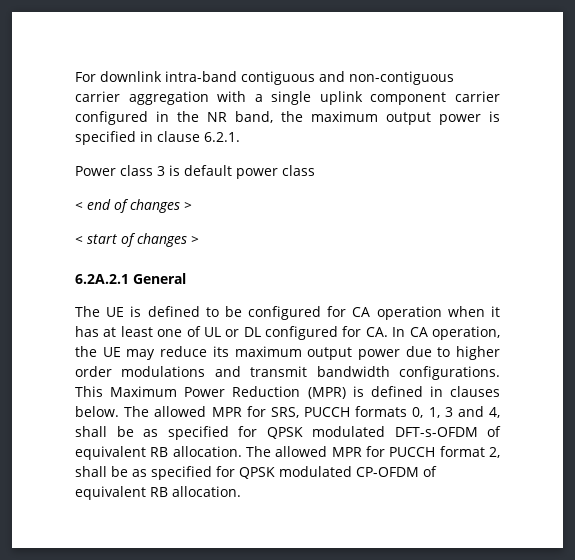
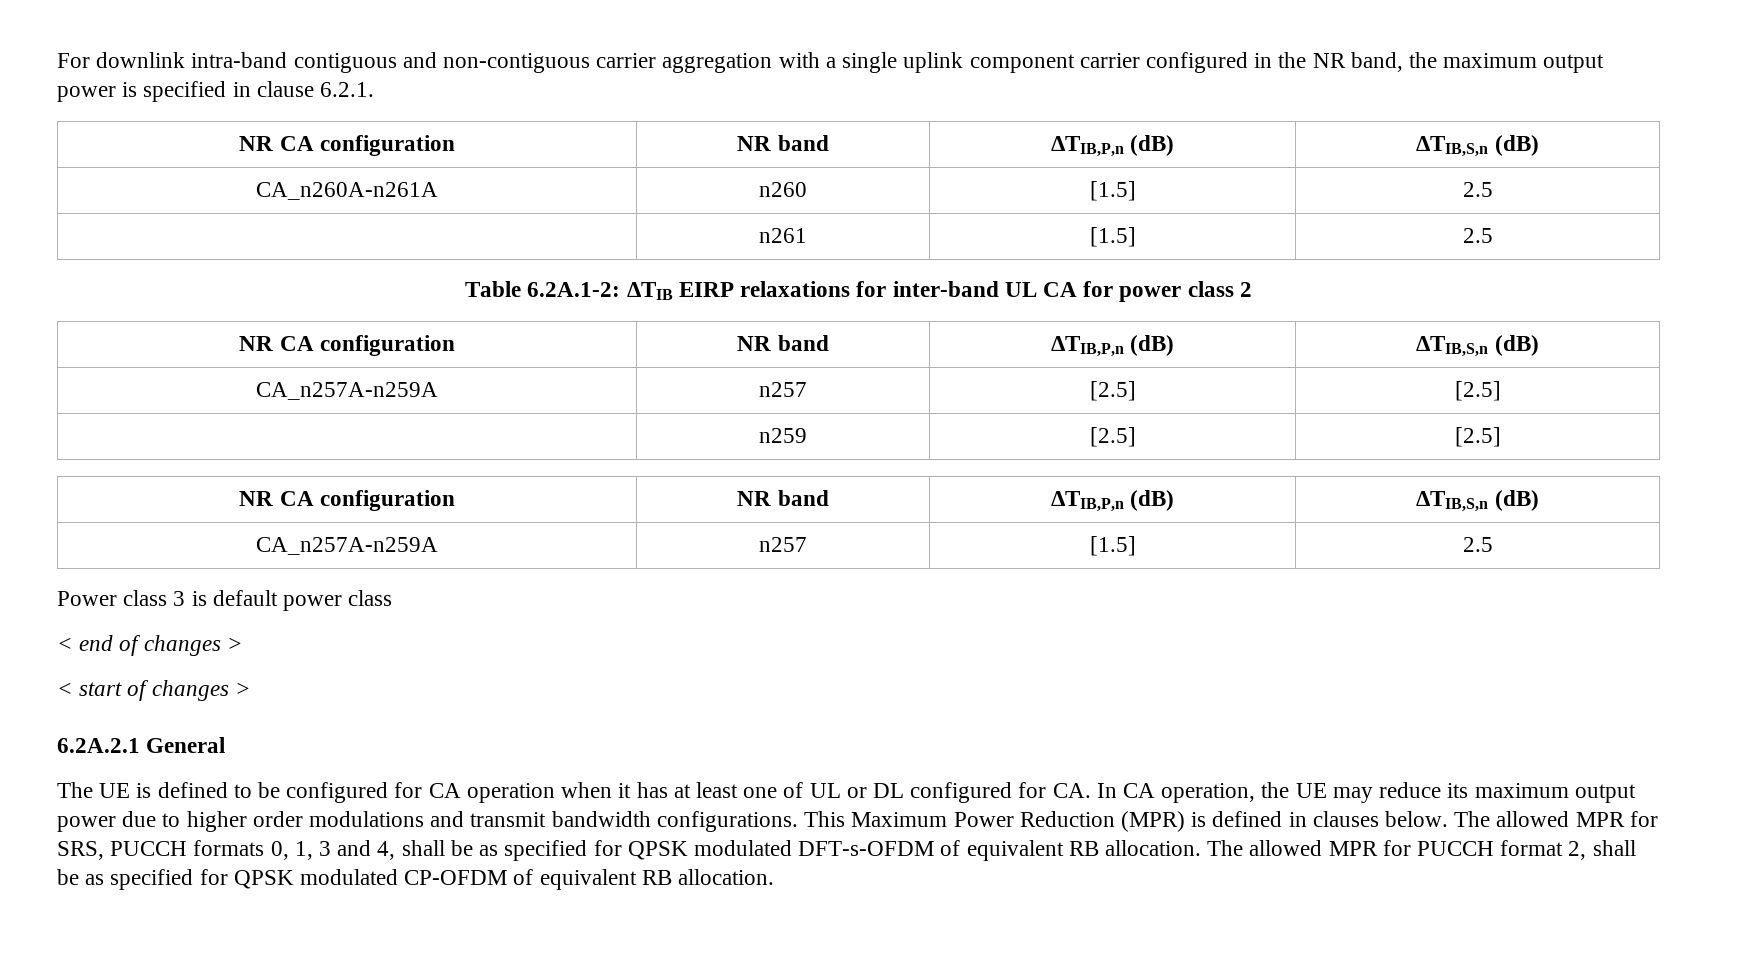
(240, 137) none -> [239,135,455,156] [737,135,829,151] [1050,135,1175,157] [1416,135,1539,157] [256,182,438,200] [759,182,807,197] [1089,181,1136,201] [1462,182,1493,197] [759,228,807,243] [1089,227,1136,247] [1462,228,1493,243] [465,281,1252,302] [239,335,455,356] [737,335,829,351] [1050,335,1175,357] [1416,335,1539,357] [256,382,438,400] [759,382,807,397] [1089,381,1136,401] [1454,381,1501,401] [759,428,807,443] [1089,427,1136,447] [1454,427,1501,447] [239,490,455,511] [737,490,829,506] [1050,490,1175,512] [1416,490,1539,512] [256,537,438,555] [759,537,807,552] [1089,536,1136,556] [1462,537,1493,552] // NR CA configuration | NR band | ΔTIB,P,n (dB) | ΔTIB,S,n (dB) // CA_n260A-n261A | n260 | [1.5] | 2.5 // | n261 | [1.5] | 2.5 // Table 6.2A.1-2: ΔTIB EIRP relaxations for inter-band UL CA for power class 2 // NR CA configuration | NR band | ΔTIB,P,n (dB) | ΔTIB,S,n (dB) // CA_n257A-n259A | n257 | [2.5] | [2.5] // | n259 | [2.5] | [2.5] // NR CA configuration | NR band | ΔTIB,P,n (dB) | ΔTIB,S,n (dB) // CA_n257A-n259A | n257 | [1.5] | 2.5

